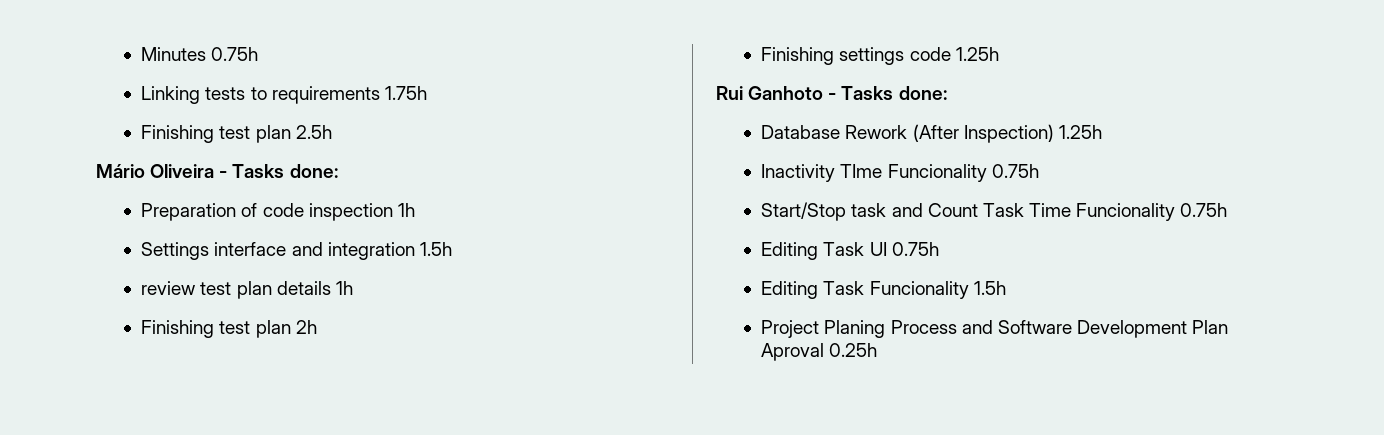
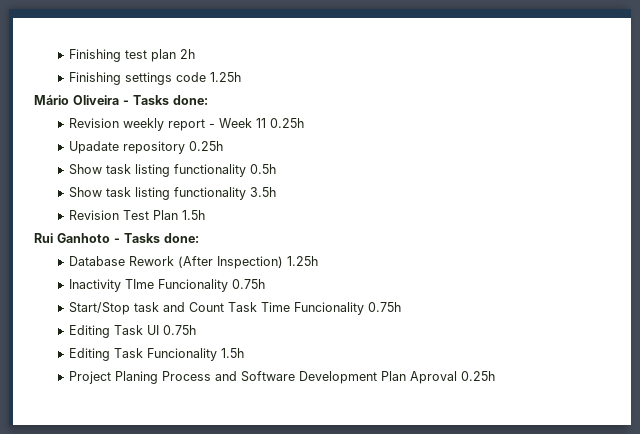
[141,47,259,61] [141,86,427,104] [141,125,332,143] [96,164,338,178] [141,203,415,221] [141,242,452,260] [141,281,353,299] Minutes 0.75h // Linking tests to requirements 1.75h // Finishing test plan 2.5h // Mário Oliveira - Tasks done: // Preparation of code inspection 1h // Settings interface and integration 1.5h // review test plan details 1h // -> (69, 55) none
(999, 54) none -> [34,95,208,105] [69,118,305,131] [69,141,224,154] [69,164,277,177] [69,187,277,200] [69,210,206,220] // Mário Oliveira - Tasks done: // Revision weekly report - Week 11 0.25h // Upadate repository 0.25h // Show task listing functionality 0.5h // Show task listing functionality 3.5h // Revision Test Plan 1.5h

